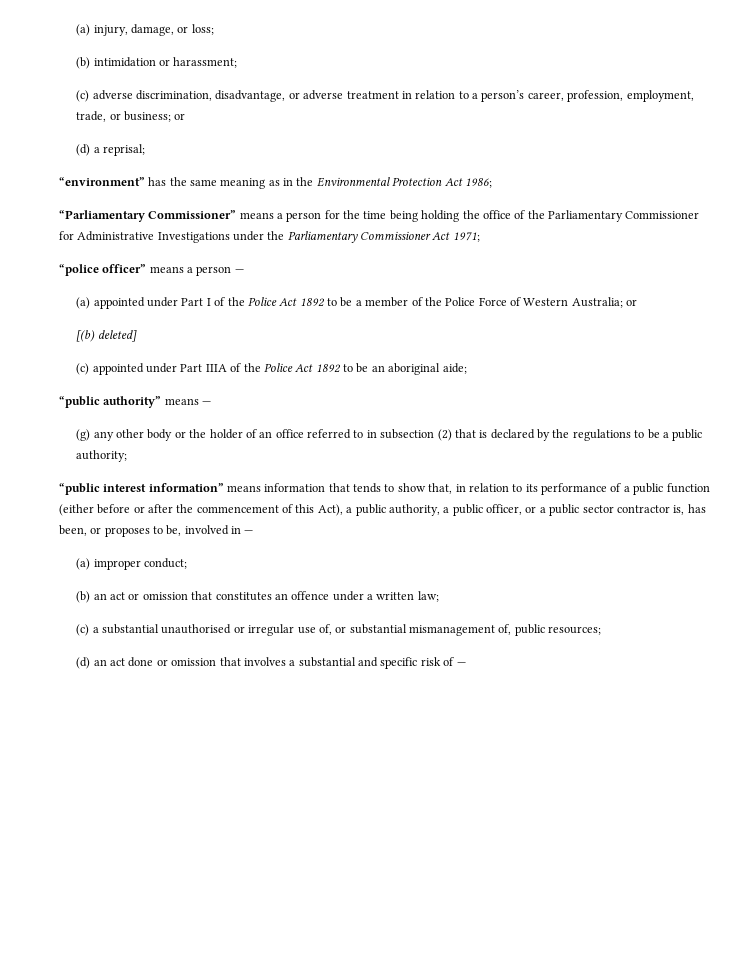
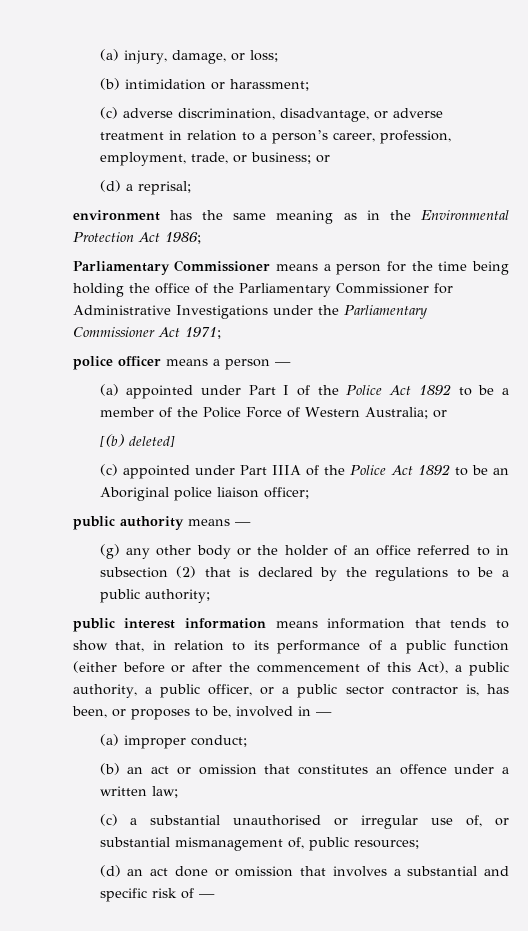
[58,177,145,186] “environment” -> [72,210,160,221] environment
[58,210,237,222] “Parliamentary Commissioner” -> [72,260,271,275] Parliamentary Commissioner
[58,264,147,276] “police officer” -> [72,356,161,370] police officer
[388,363,467,375] [58,396,162,408] aboriginal aide; // “public authority” -> [99,487,309,501] [72,516,184,530] Aboriginal police liaison officer; // public authority
[58,483,224,495] “public interest information” -> [72,618,266,632] public interest information

